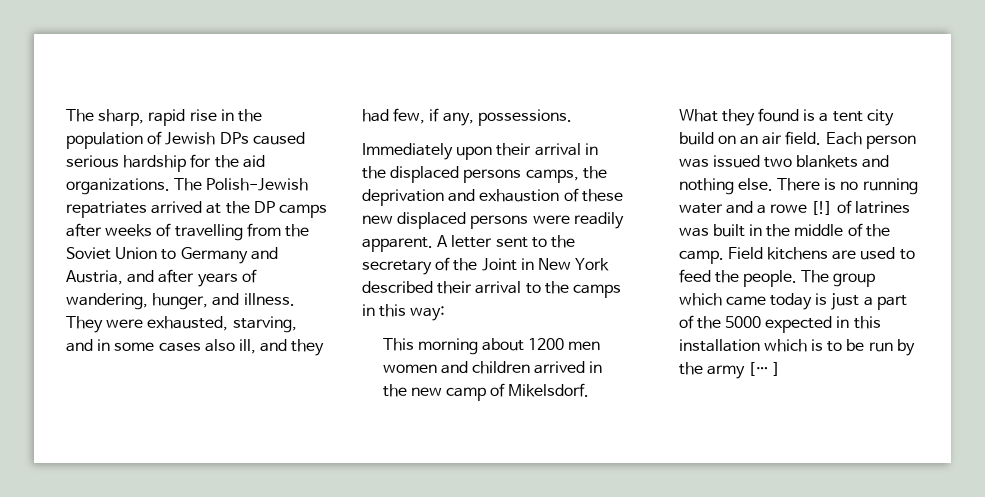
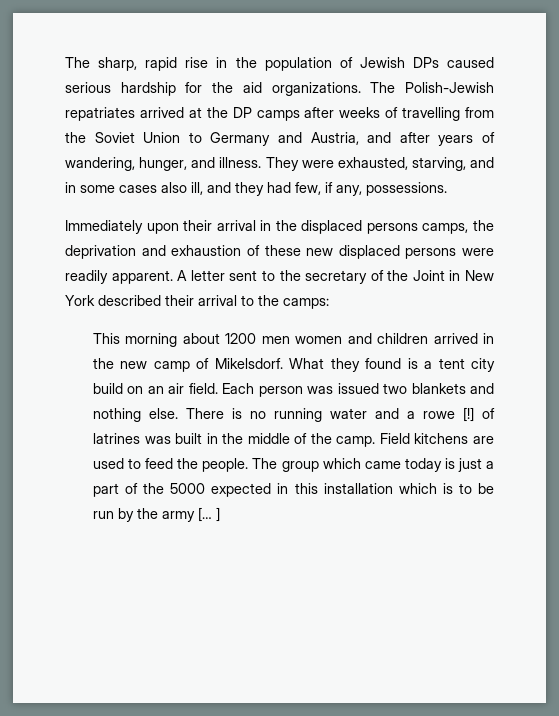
[572,284,621,298] [362,304,446,321] camps in this way: -> [283,298,329,309] camps:

